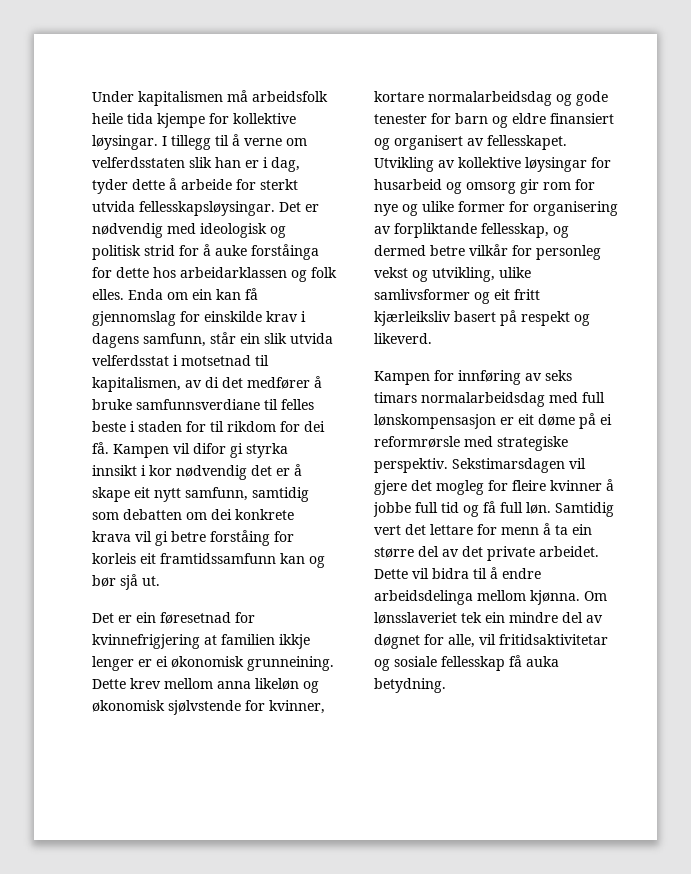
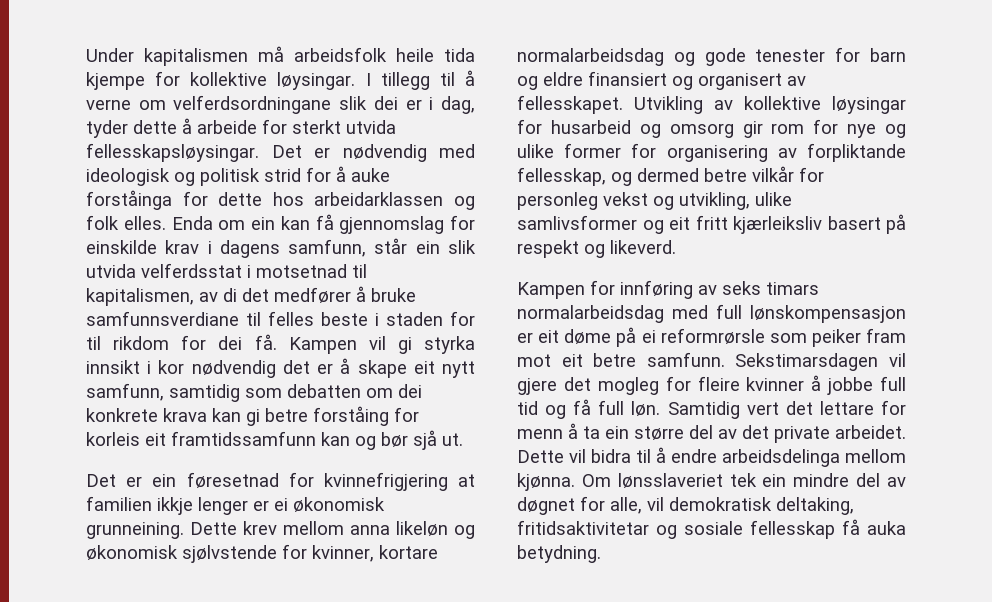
[92,157,241,168] velferdsstaten slik han -> [173,95,398,114] velferdsordningane slik dei
[193,443,226,454] difor -> (386, 343) none
[135,531,152,542] vil -> [212,408,241,422] kan
[464,436,568,451] [374,458,448,473] med strategiske perspektiv. -> [769,328,906,347] [517,352,725,367] som peiker fram mot eit betre samfunn.
(496, 639) none -> [669,497,854,515] demokratisk deltaking,

